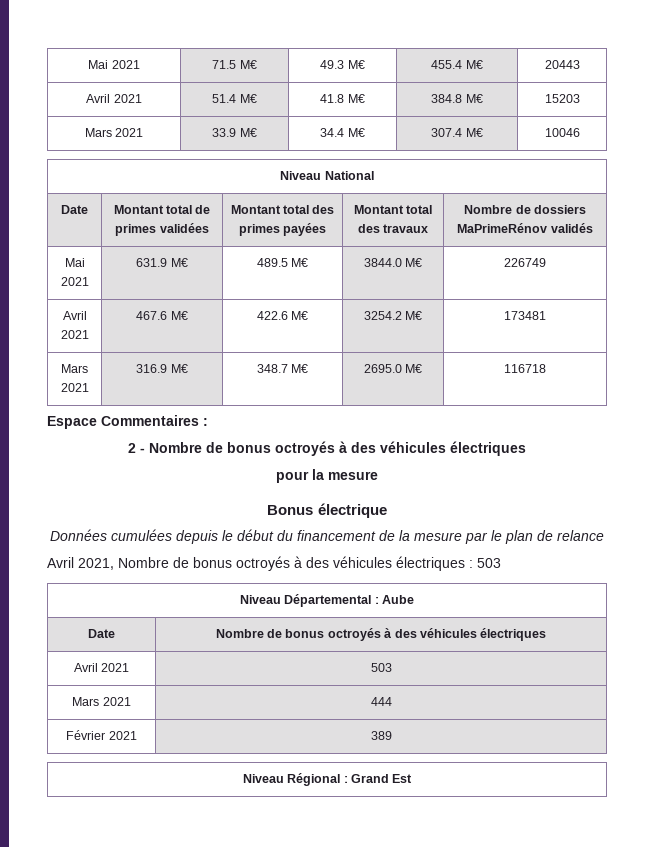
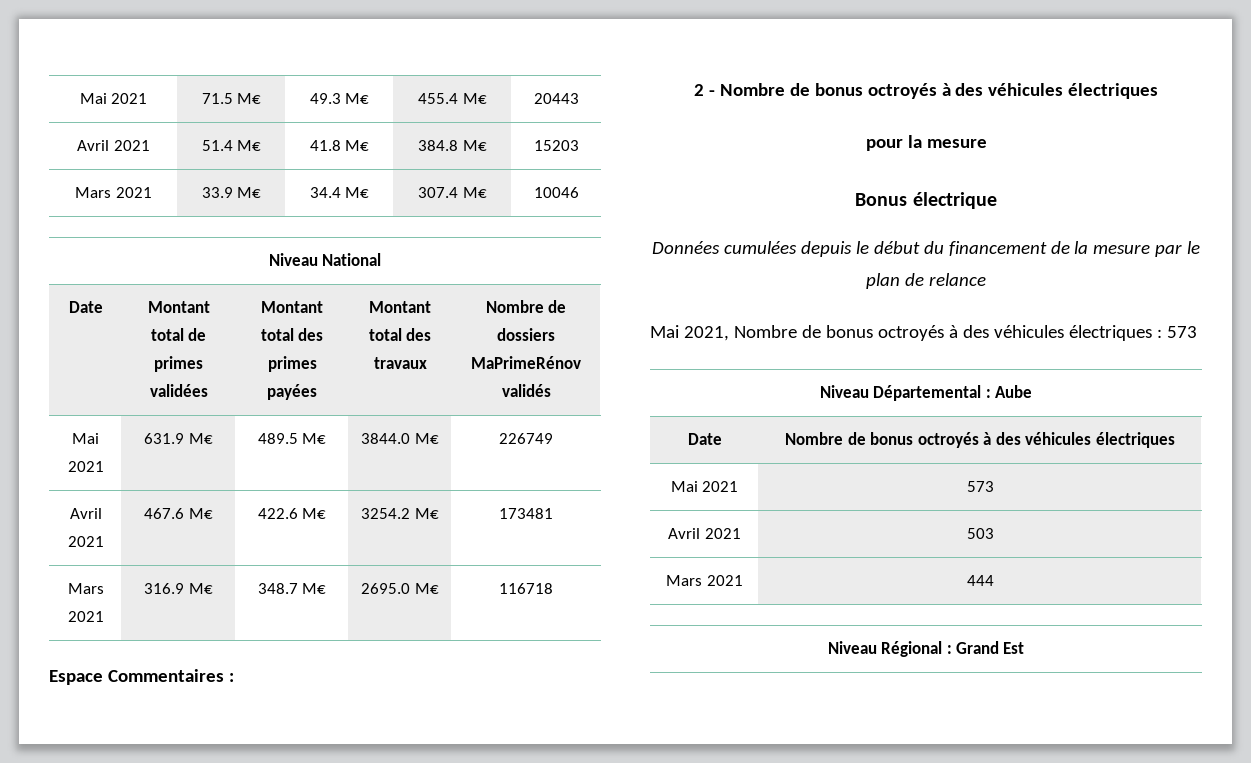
[47,557,74,568] Avril -> [650,325,679,338] Mai
[477,558,501,568] 503 -> [1166,326,1197,338] 573
(547, 634) none -> [670,481,739,492] [966,481,994,492] // Mai 2021 | 573
[66,730,137,740] [370,731,392,740] // Février 2021 | 389 -> (994, 580) none

